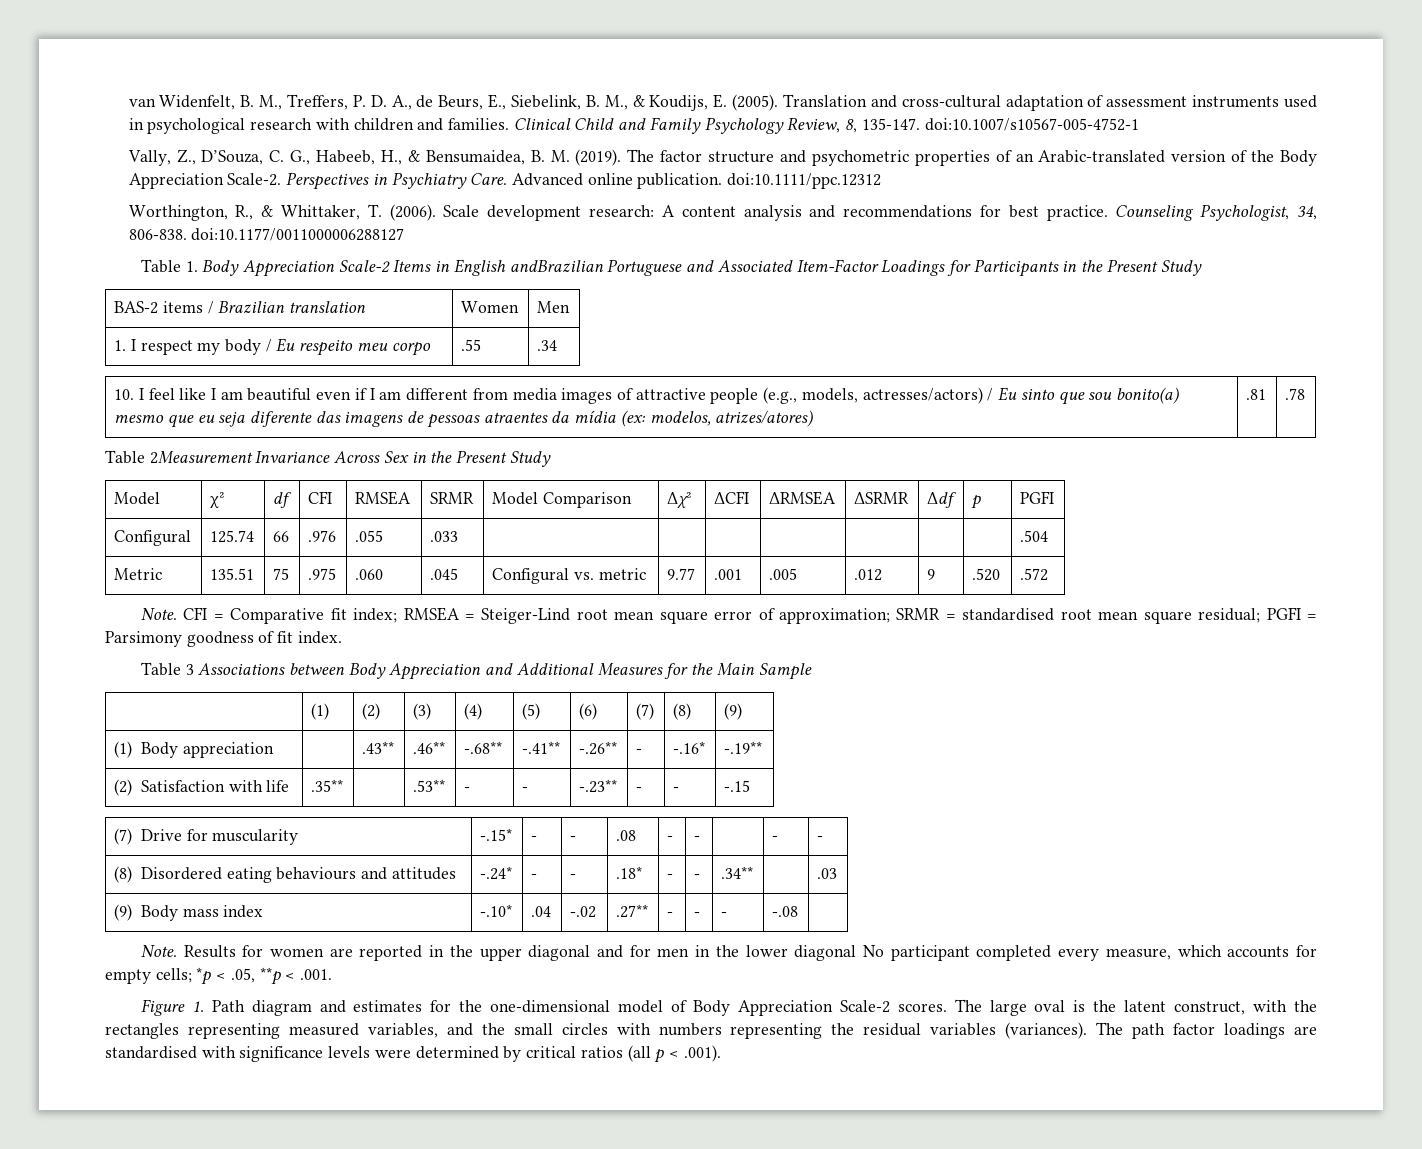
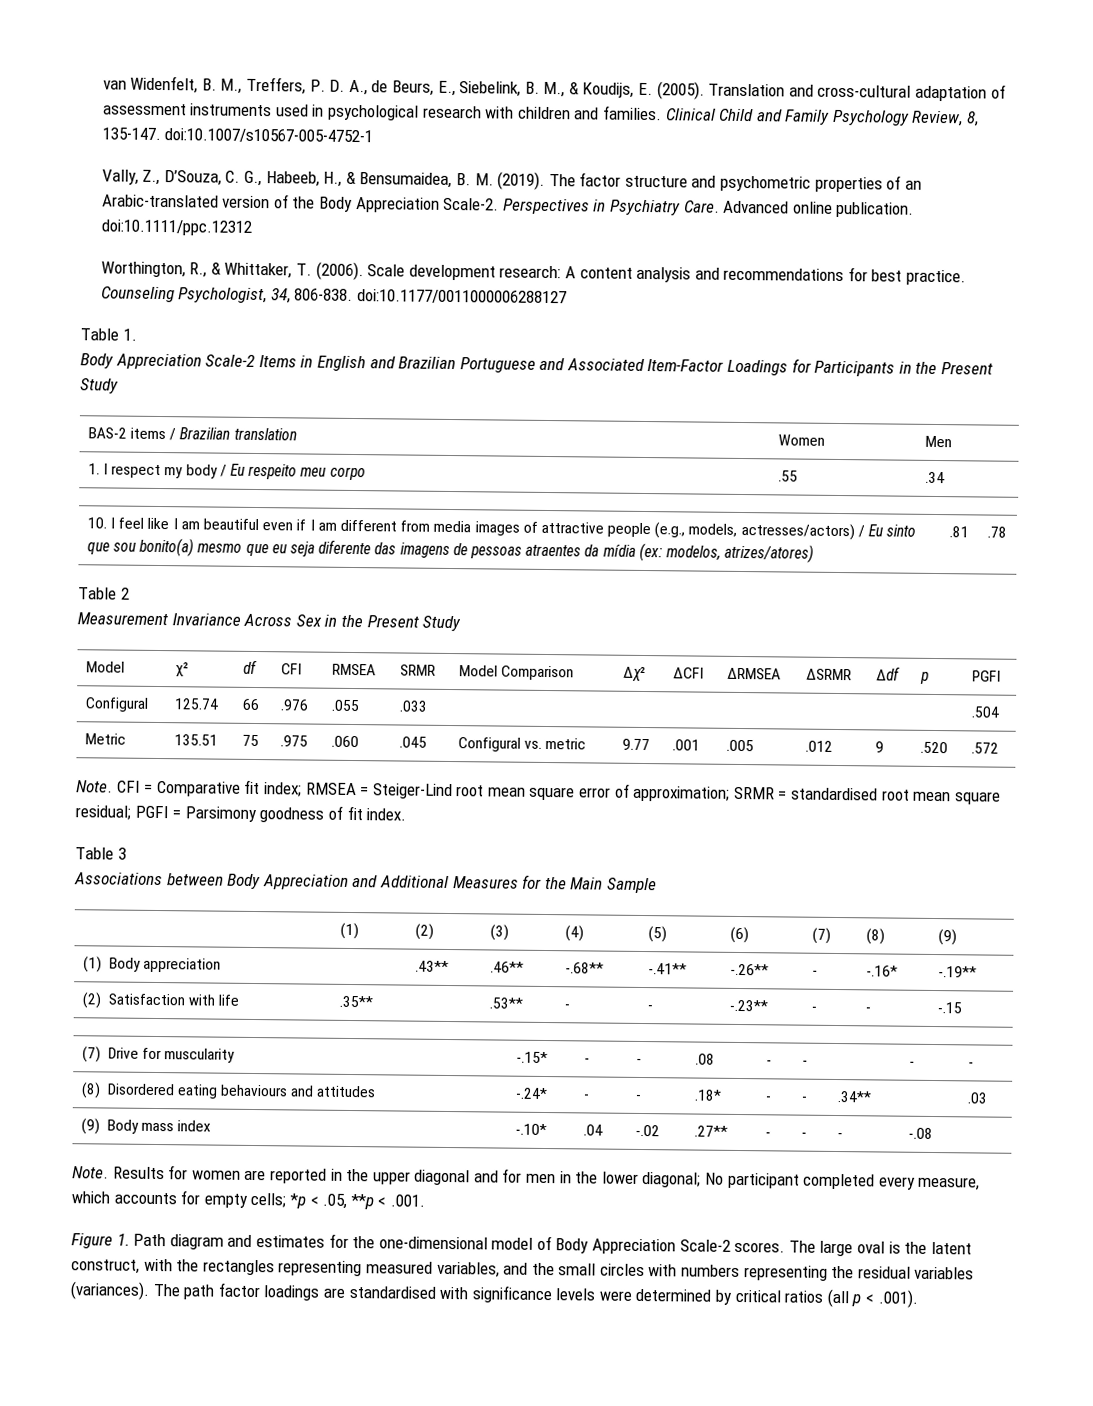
(198, 266) none -> (137, 334) //
[509,260,604,272] andBrazilian -> [369,356,457,370] and Brazilian
[149,451,253,464] 2Measurement -> [120,587,130,600] [77,612,168,626] 2 // Measurement
(194, 669) none -> (127, 853) //
[794,945,857,961] diagonal -> [642,1172,702,1188] diagonal;

